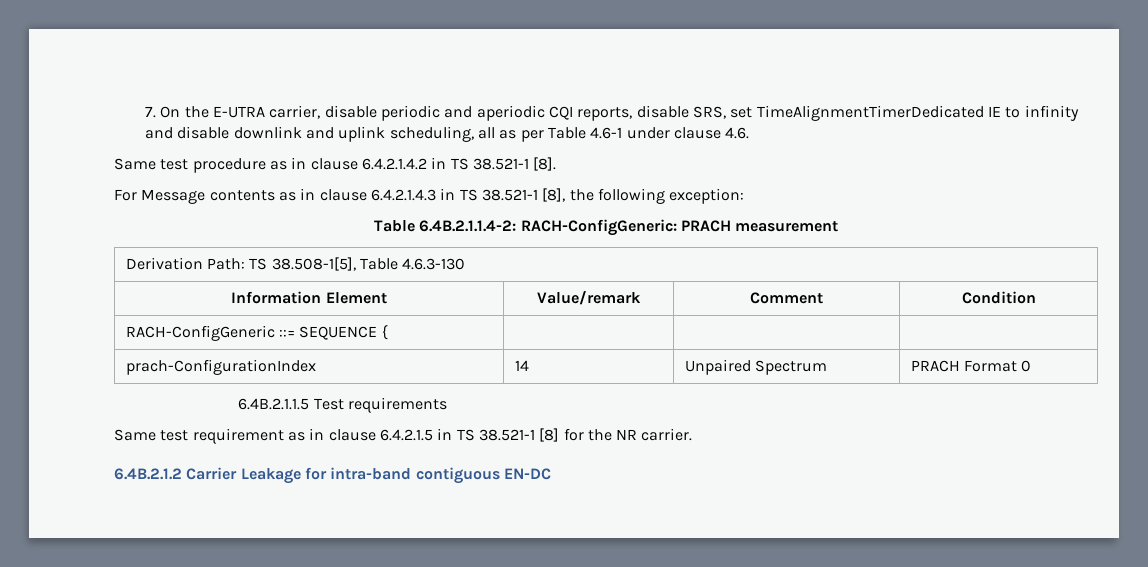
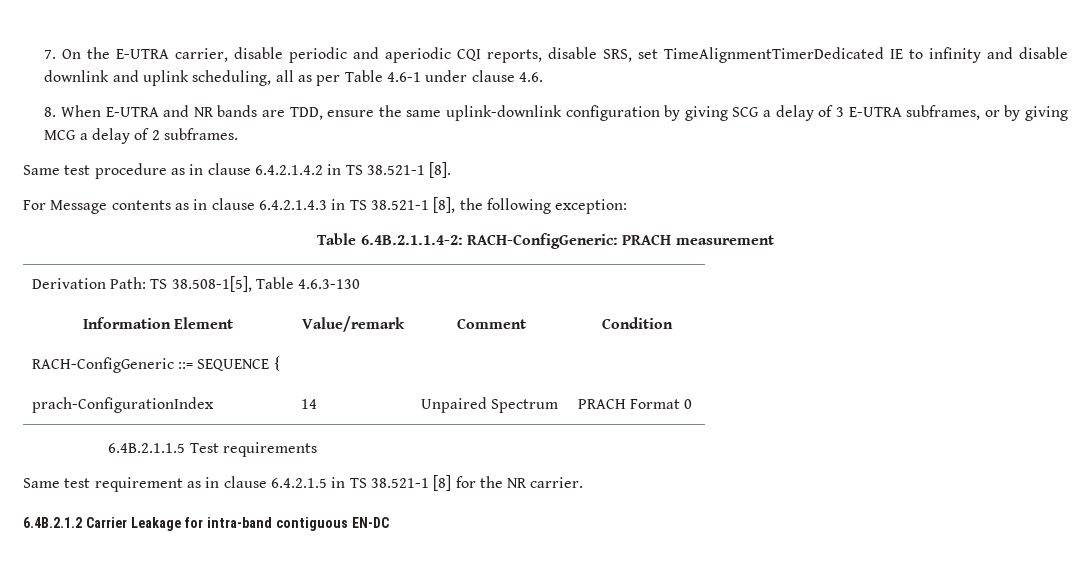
(750, 133) none -> [44,105,1068,121] [44,128,238,144] // 8. When E-UTRA and NR bands are TDD, ensure the same uplink-downlink configuration by giving SCG a delay of 3 E-UTRA subframes, or by giving MCG a delay of 2 subframes.

